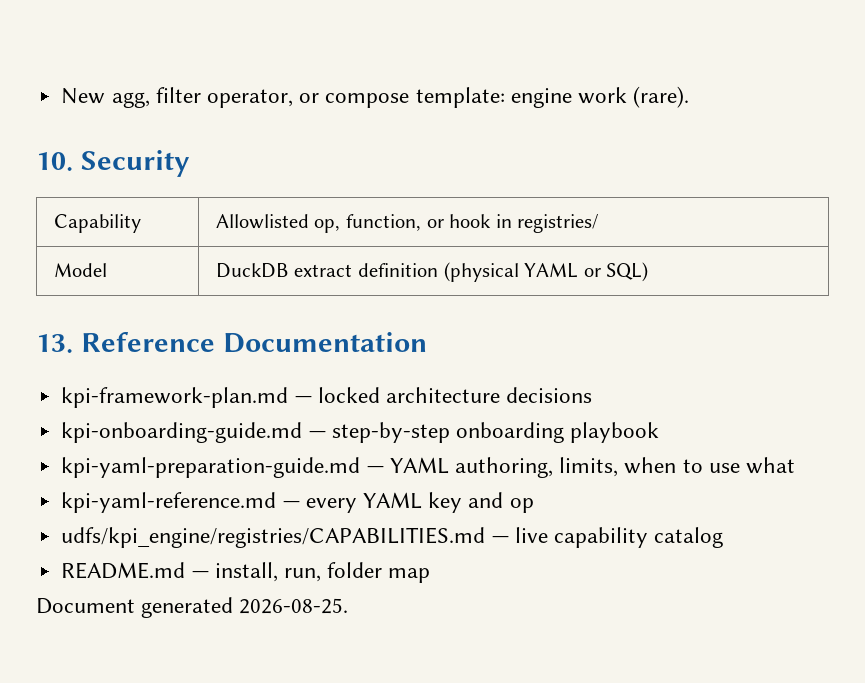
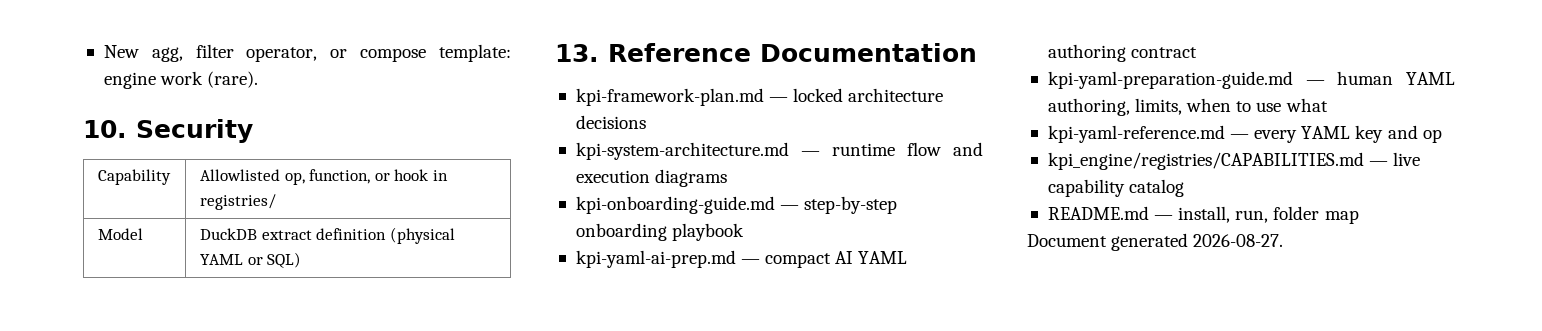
(593, 395) none -> [575,142,984,160] [575,169,728,187] // kpi-system-architecture.md — runtime flow and execution diagrams
(660, 432) none -> [575,250,908,268] [1047,44,1198,62] // kpi-yaml-ai-prep.md — compact AI YAML authoring contract
(384, 469) none -> [1337,71,1394,85] human
[61,527,486,548] udfs/kpi_engine/registries/CAPABILITIES.md -> [1047,152,1364,170] kpi_engine/registries/CAPABILITIES.md
[239,598,349,614] 2026-08-25. -> [1193,234,1284,247] 2026-08-27.

